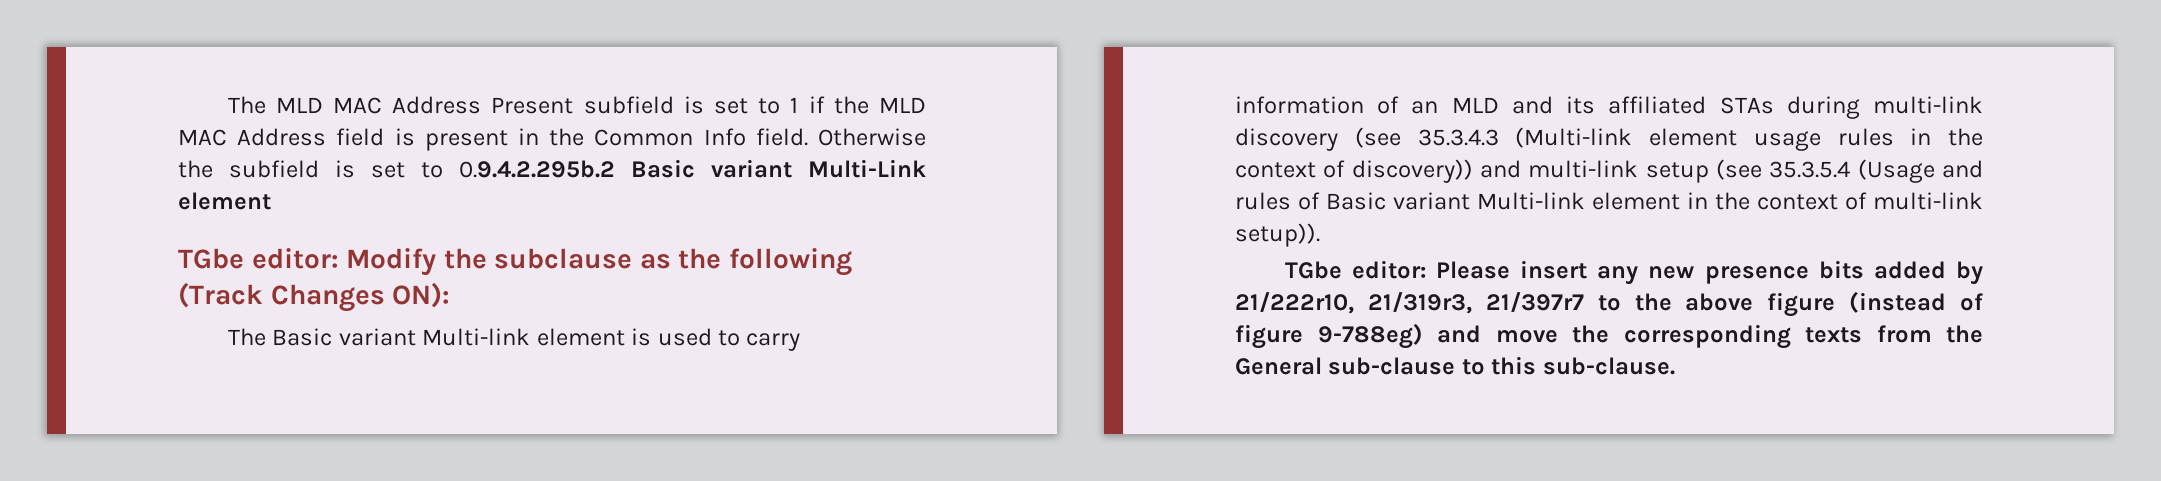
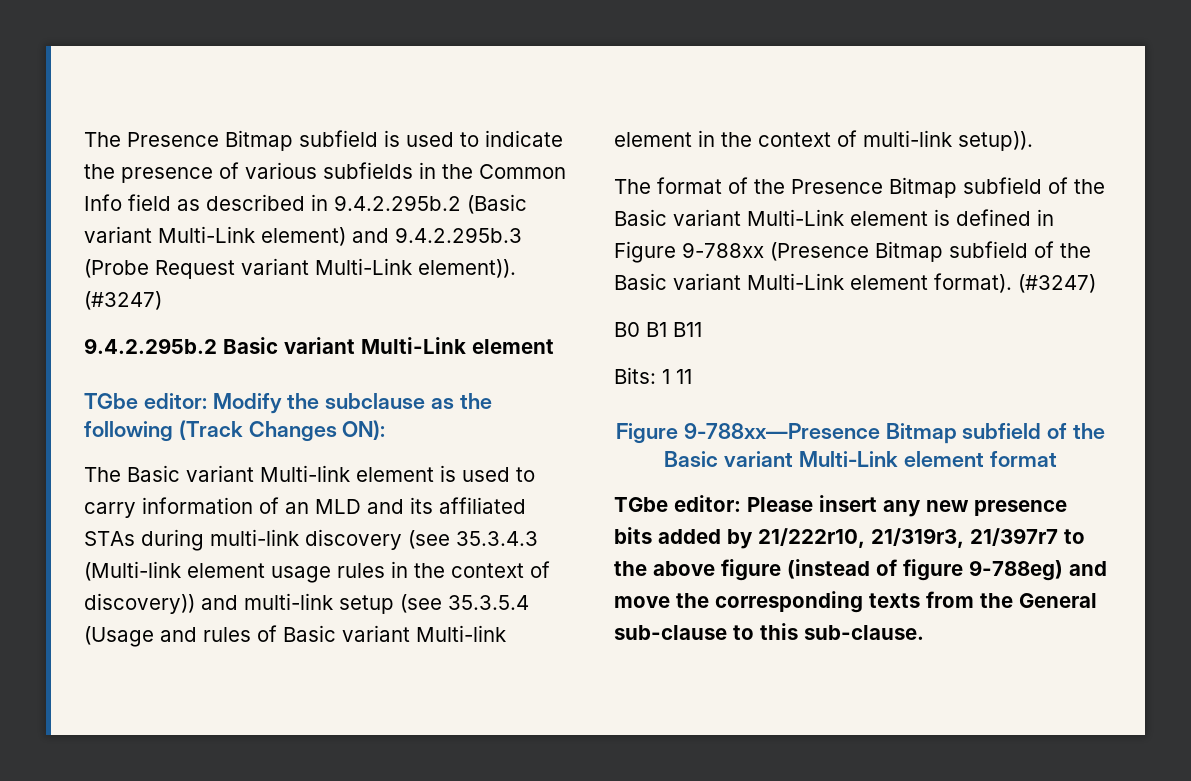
[227,96,927,114] [178,128,926,151] [178,160,615,178] The MLD MAC Address Present subfield is set to 1 if the MLD MAC Address field is present in the Common Info field. Otherwise the subfield is set to 0.9.4.2.295b.2 -> [84,130,563,151] [84,162,566,183] [84,194,527,214] [84,226,522,246] [84,258,516,279] [84,291,162,310] [84,338,217,354] The Presence Bitmap subfield is used to indicate the presence of various subfields in the Common Info field as described in 9.4.2.295b.2 (Basic variant Multi-Link element) and 9.4.2.295b.3 (Probe Request variant Multi-Link element)). (#3247) // 9.4.2.295b.2
(1320, 235) none -> [614,177,1105,198] [614,209,1054,226] [614,241,1091,263] [614,273,1096,293] [614,322,702,337] [614,367,692,384] [615,423,1106,444] [664,451,1057,467] // The format of the Presence Bitmap subfield of the Basic variant Multi-Link element is defined in Figure 9-788xx (Presence Bitmap subfield of the Basic variant Multi-Link element format). (#3247) // B0 B1 B11 // Bits: 1 11 // Figure 9-788xx—Presence Bitmap subfield of the Basic variant Multi-Link element format

